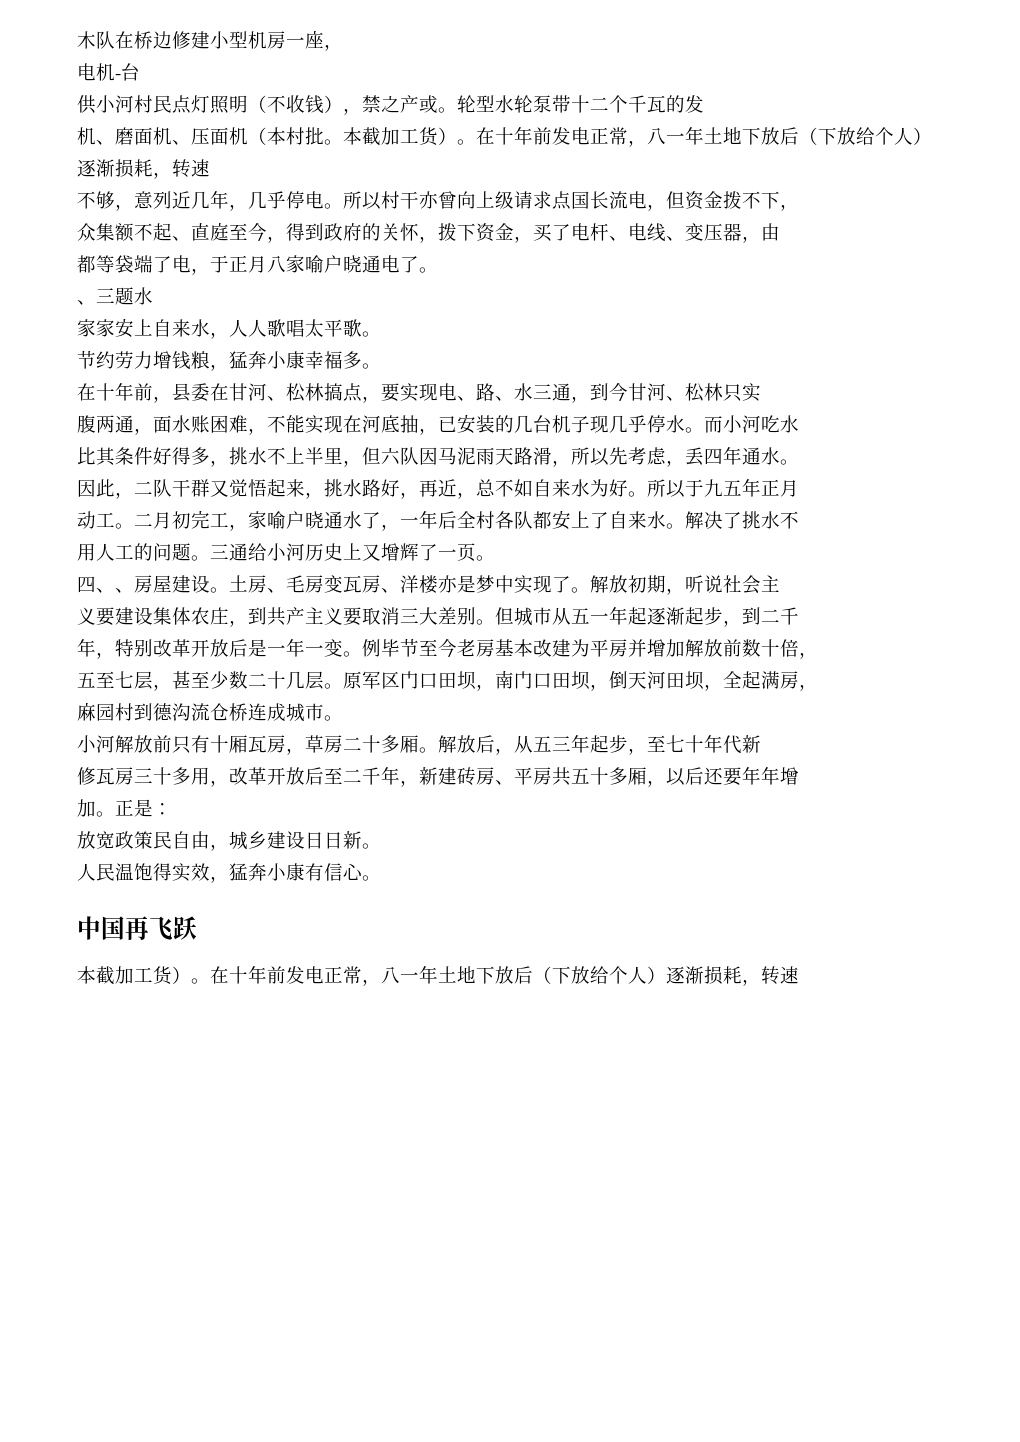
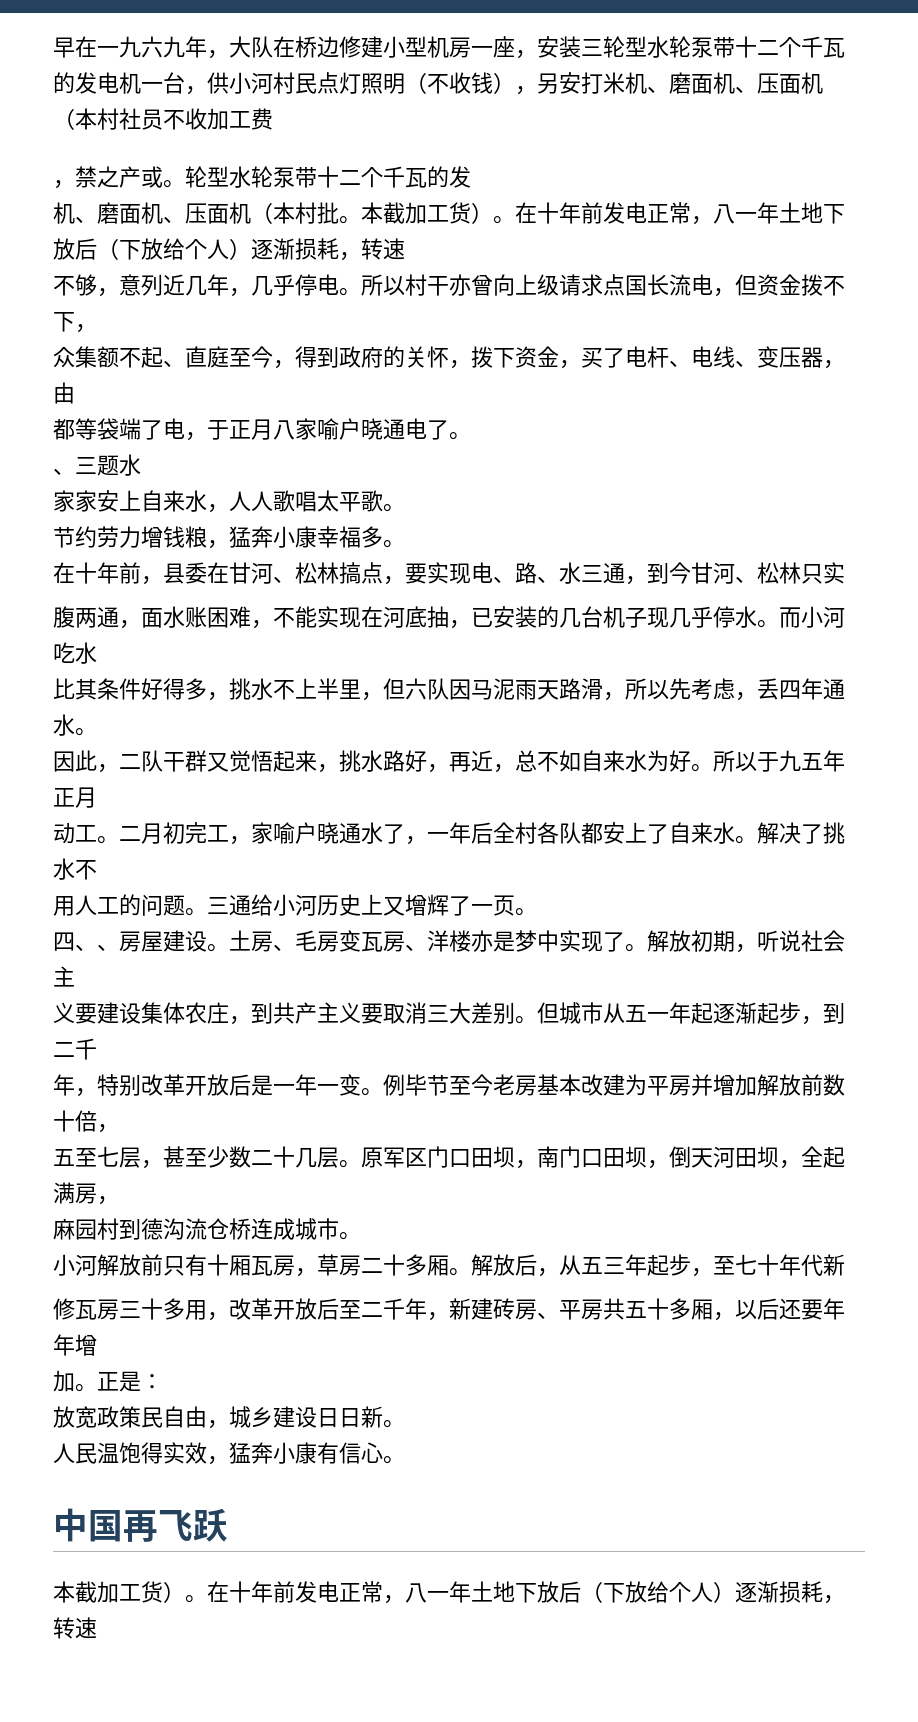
[77,31,96,49] 木 -> [53,36,251,59] 早在一九六九年，大
[77,63,140,81] // 电机-台 // -> [537,36,845,58] [53,72,207,95] 安装三轮型水轮泵带十二个千瓦的发电机一台，
(362, 111) none -> [537,72,823,94] [53,108,273,130] [53,180,75,189] 另安打米机、磨面机、压面机（本村社员不收加工费 // ，

